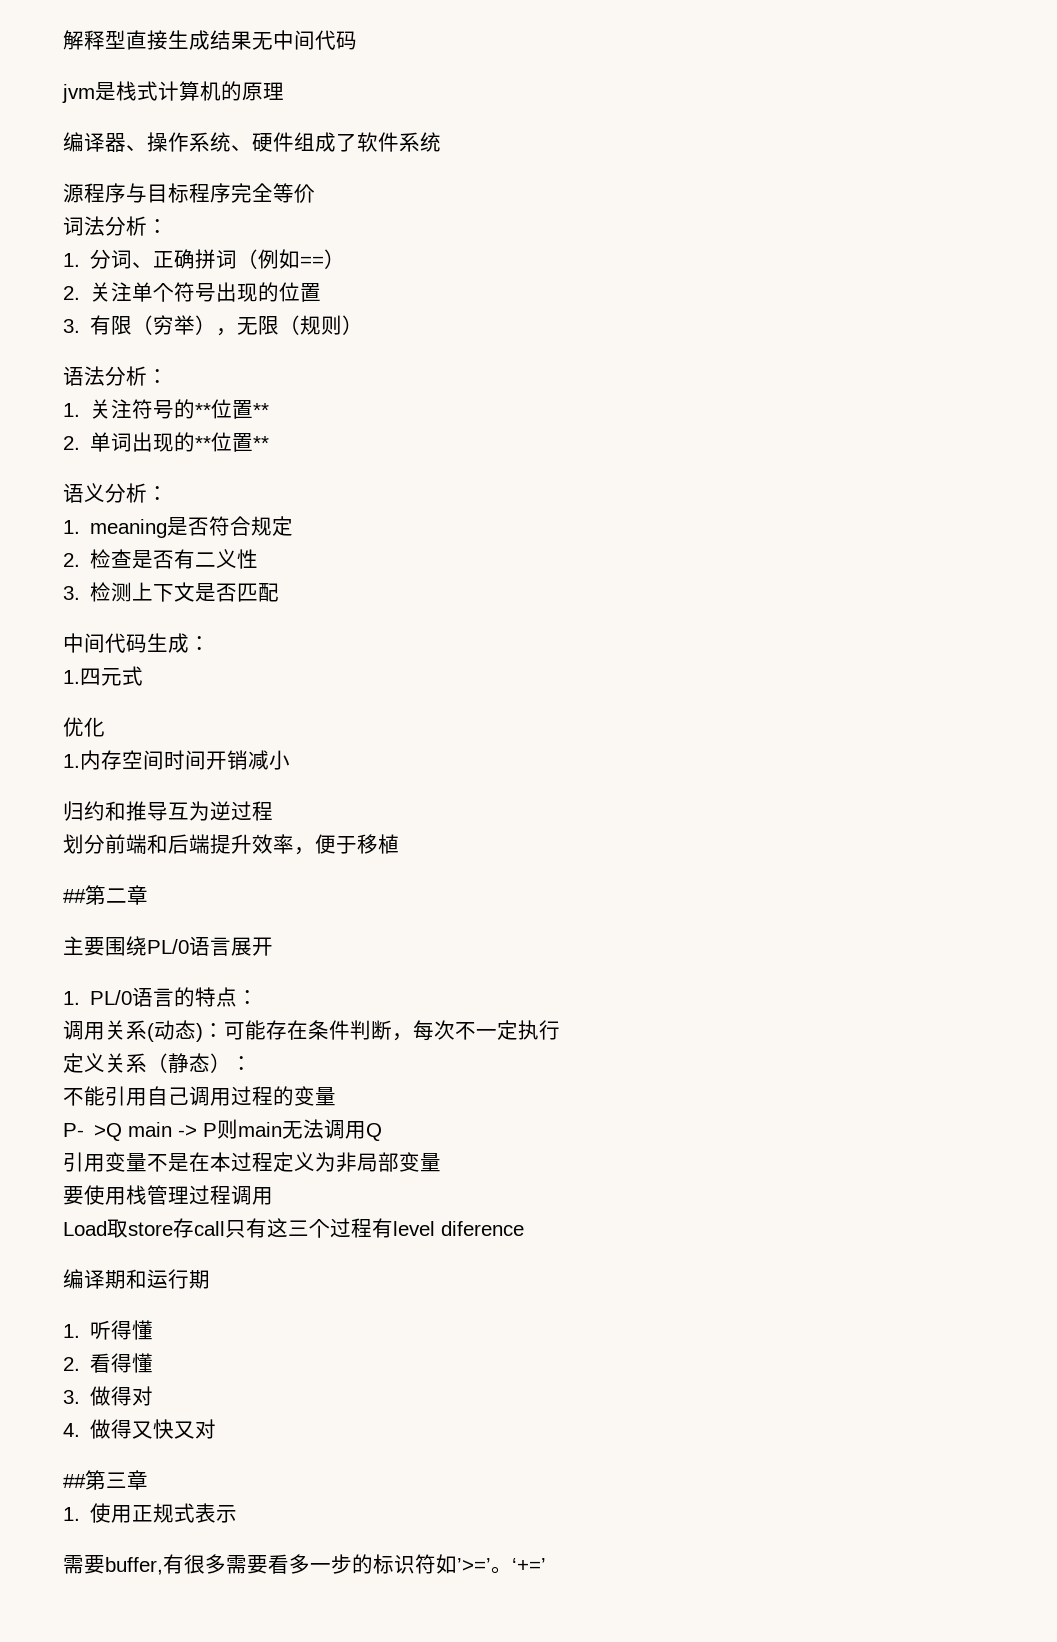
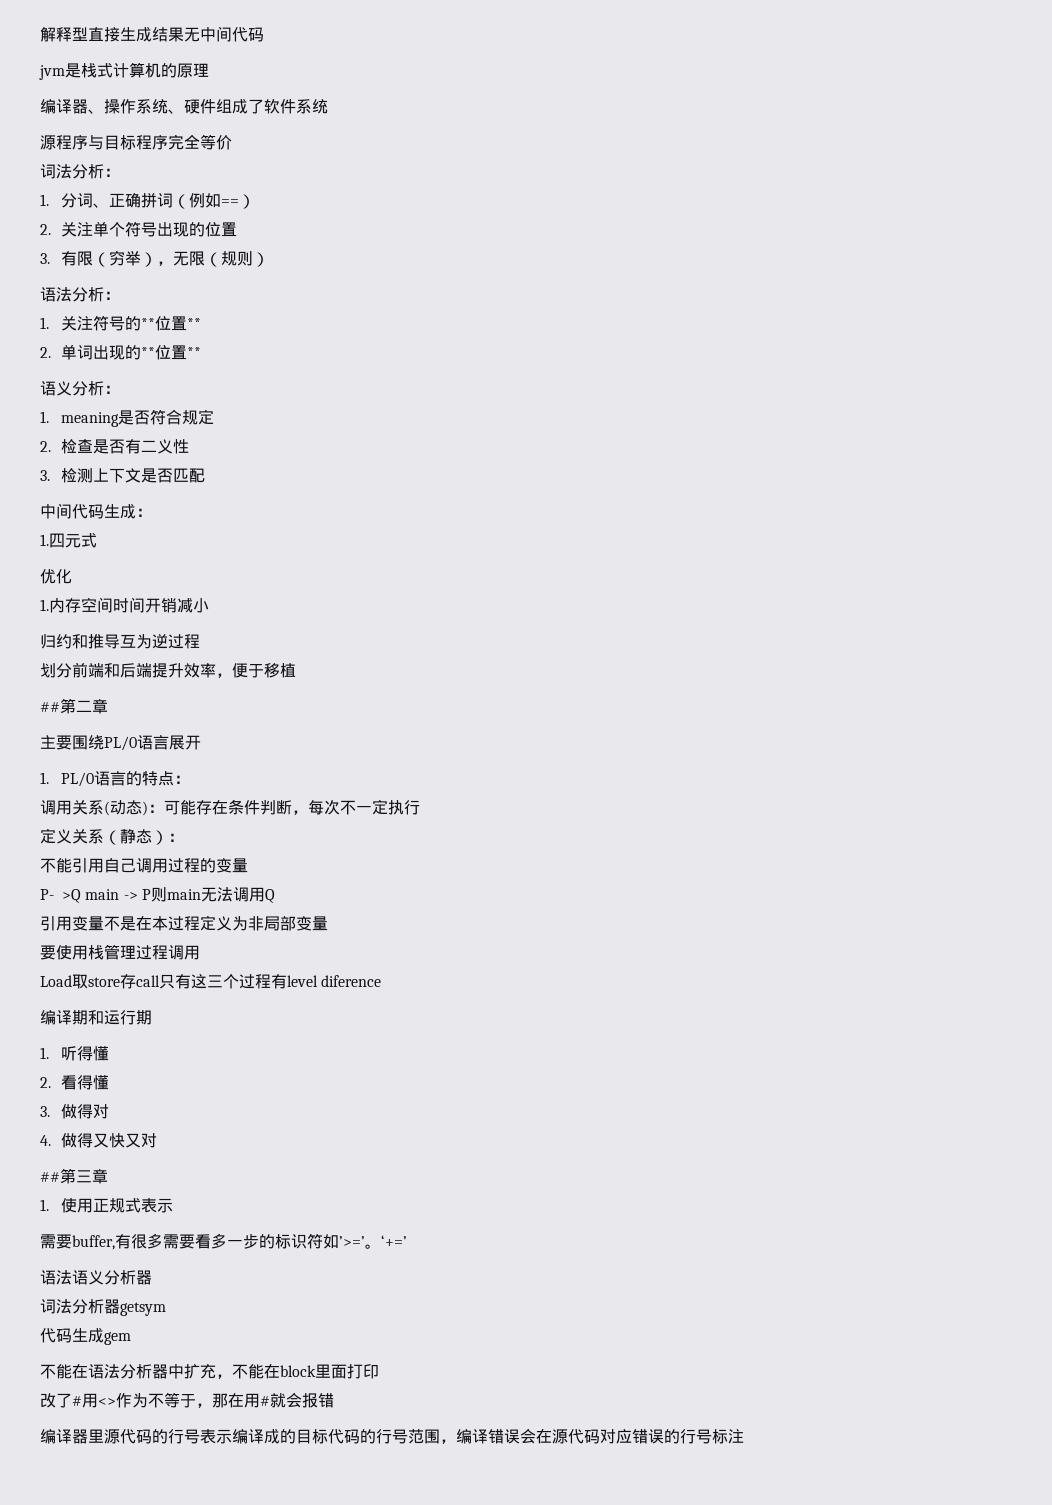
(546, 1565) none -> [40,1270,152,1285] [40,1299,166,1316] [40,1328,131,1345] [40,1364,379,1379] [40,1392,334,1408] [40,1428,744,1444] // 语法语义分析器 // 词法分析器getsym // 代码生成gem // 不能在语法分析器中扩充，不能在block里面打印 // 改了#用<>作为不等于，那在用#就会报错 // 编译器里源代码的行号表示编译成的目标代码的行号范围，编译错误会在源代码对应错误的行号标注

